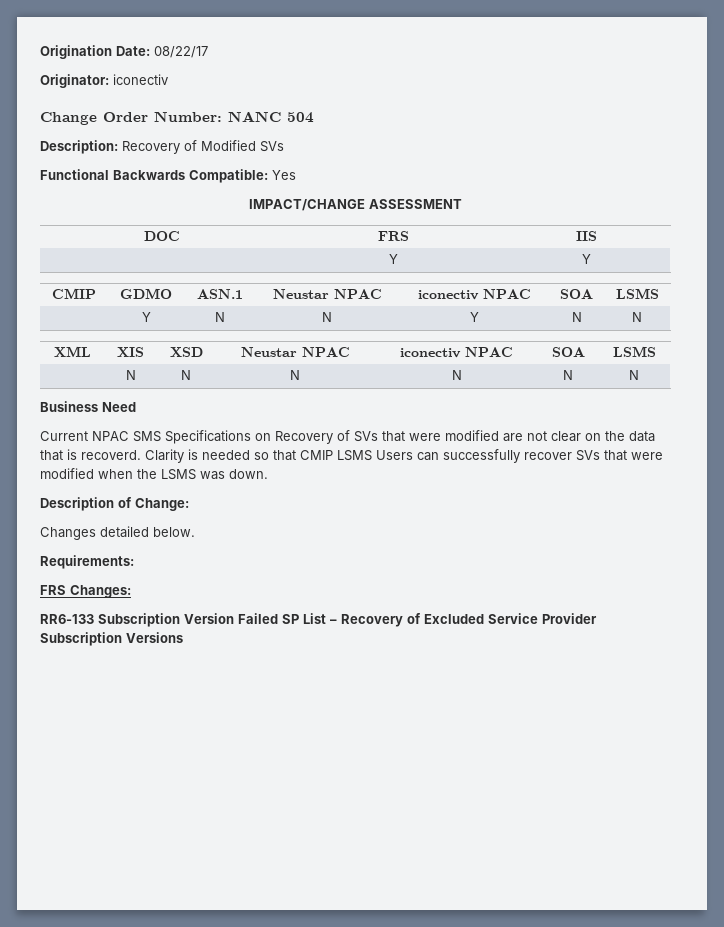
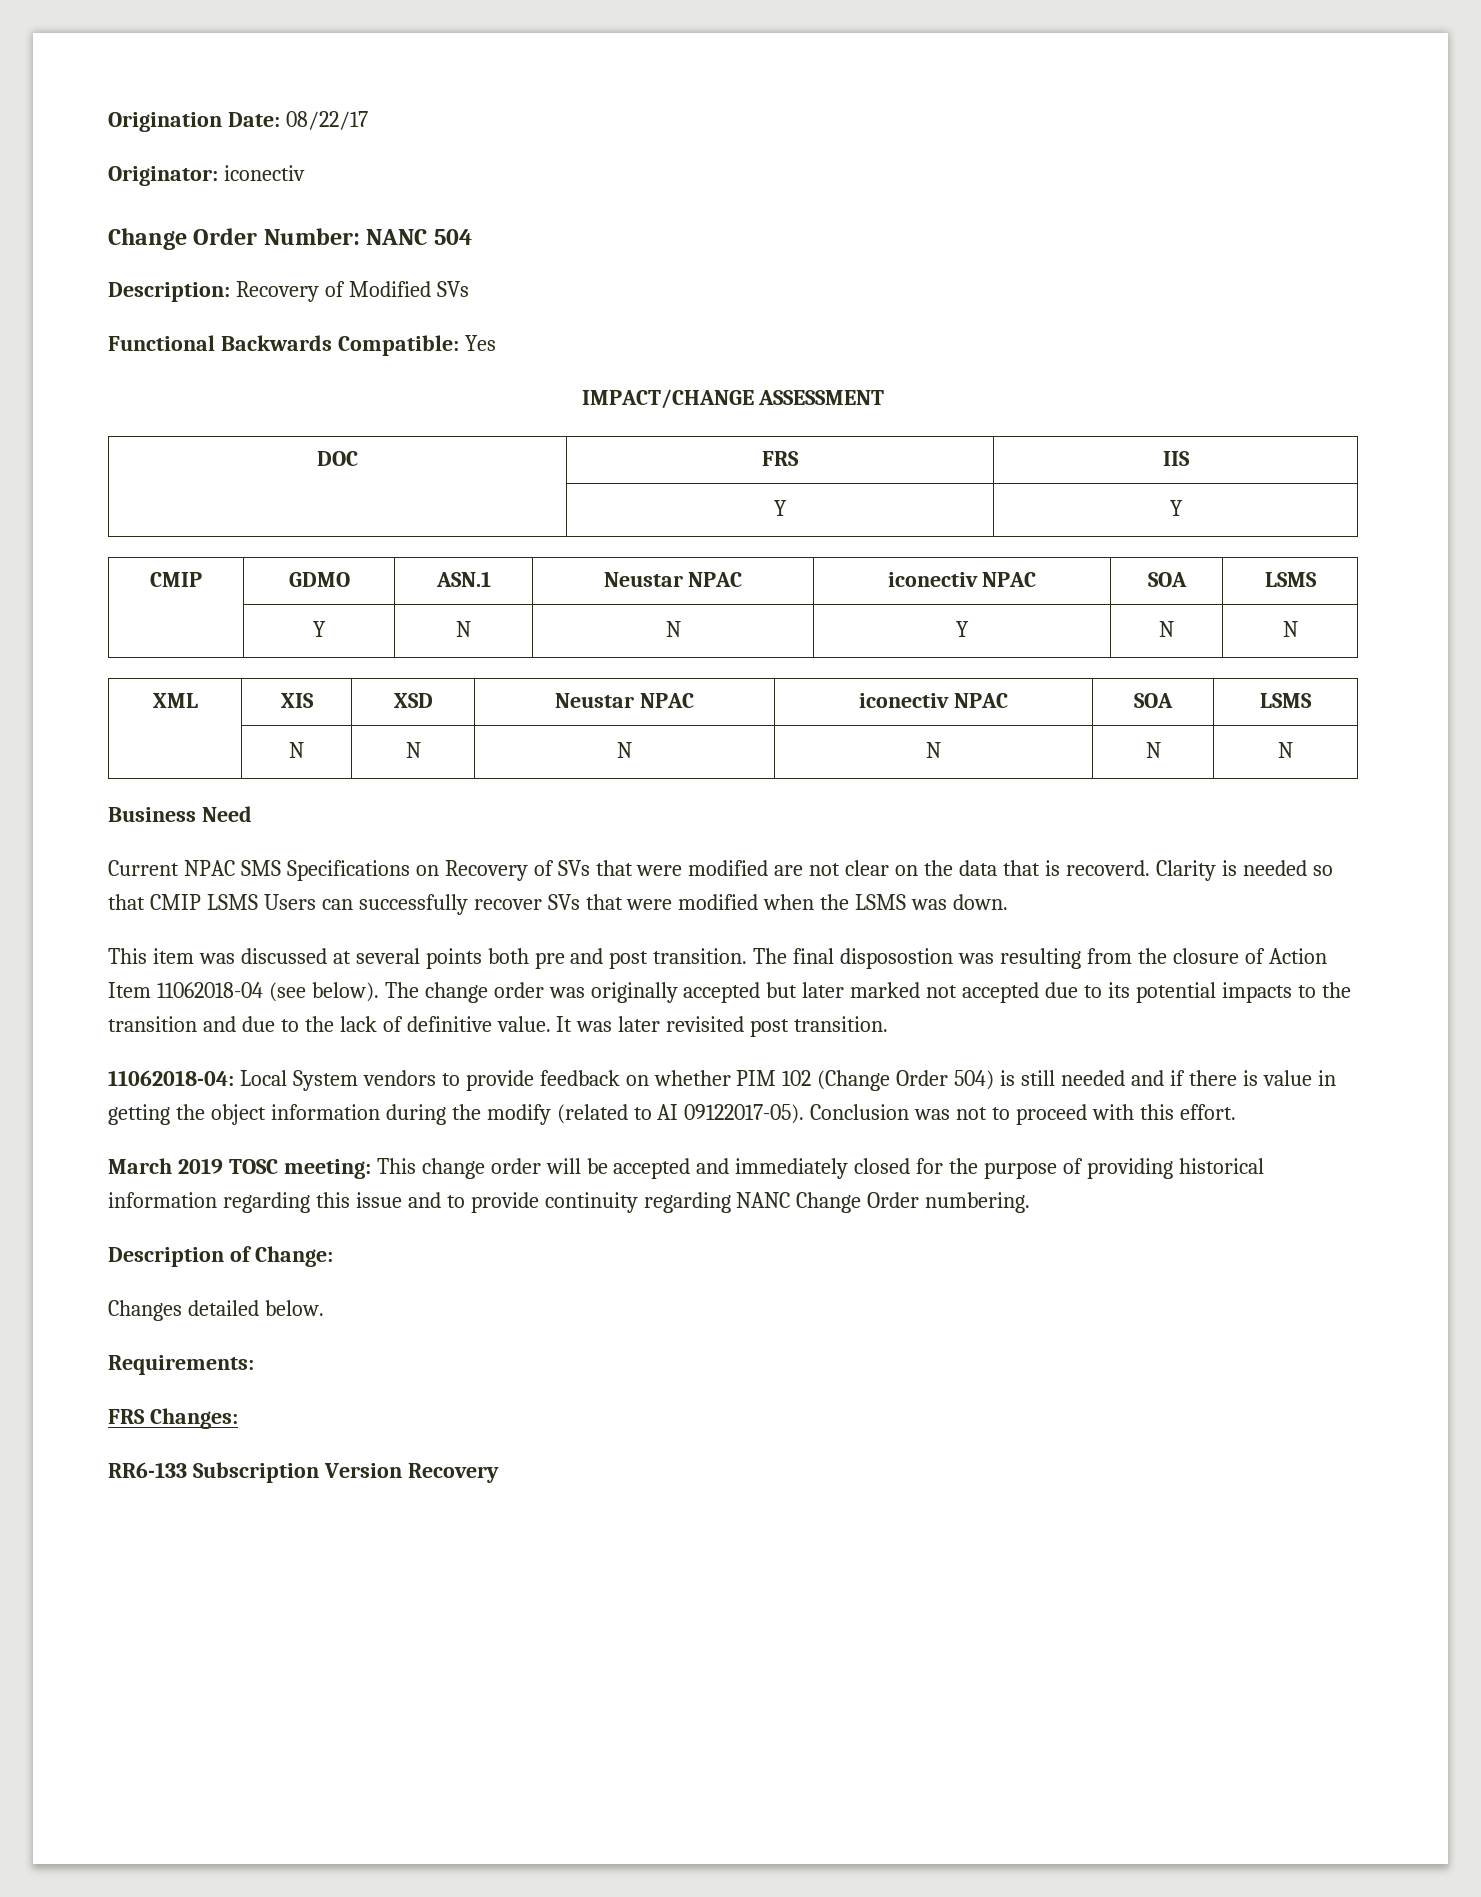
(268, 474) none -> [108,948,1327,969] [108,982,1351,1003] [108,1016,889,1037] [108,1070,1336,1091] [108,1104,1236,1125] [108,1158,1264,1179] [108,1192,1031,1213] // This item was discussed at several points both pre and post transition. The final disposostion was resulting from the closure of Action Item 11062018-04 (see below). The change order was originally accepted but later marked not accepted due to its potential impacts to the transition and due to the lack of definitive value. It was later revisited post transition. // 11062018-04: Local System vendors to provide feedback on whether PIM 102 (Change Order 504) is still needed and if there is value in getting the object information during the modify (related to AI 09122017-05). Conclusion was not to proceed with this effort. // March 2019 TOSC meeting: This change order will be accepted and immediately closed for the purpose of providing historical information regarding this issue and to provide continuity regarding NANC Change Order numbering.
[238,613,597,627] [40,632,183,646] Failed SP List – Recovery of Excluded Service Provider Subscription Versions -> [407,1463,499,1483] Recovery

